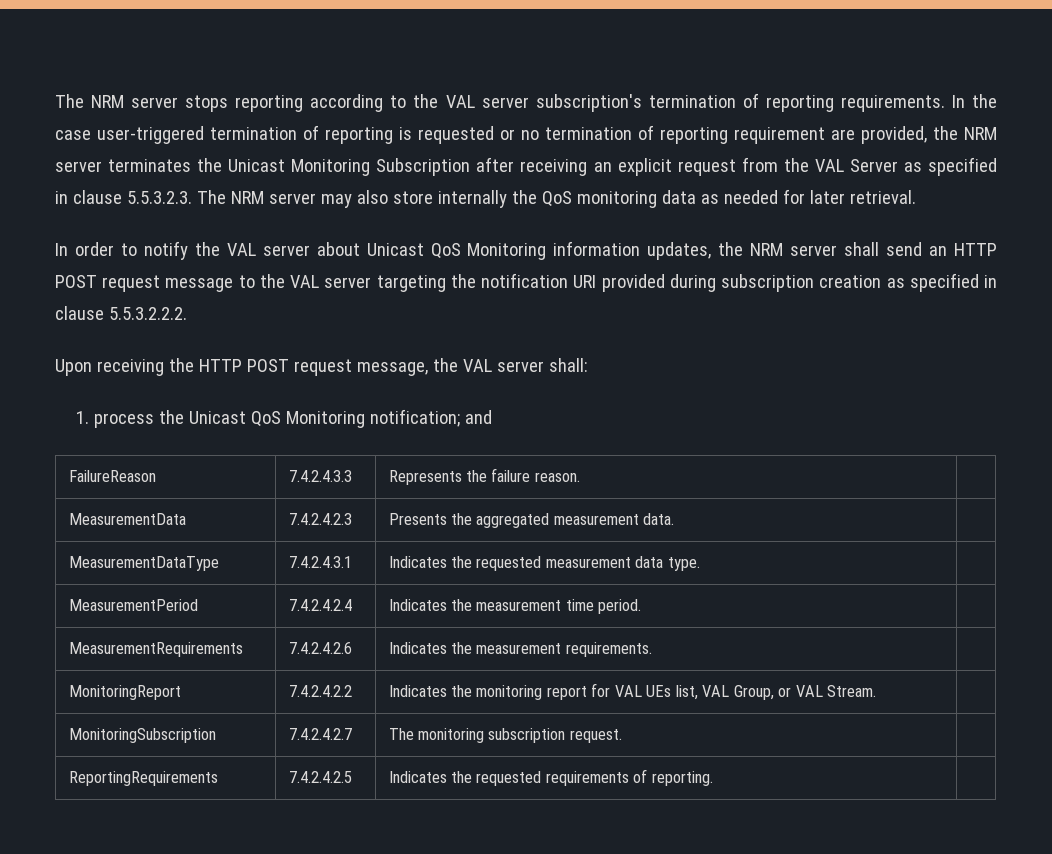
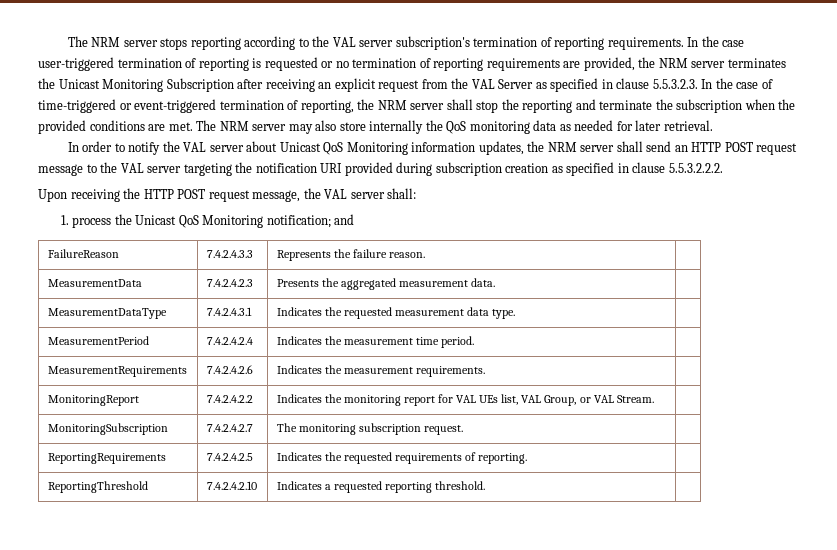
[734,127,825,144] requirement -> [486,58,560,71] requirements
(192, 197) none -> [701,78,773,89] [38,99,796,113] [38,120,193,134] In the case of time-triggered or event-triggered termination of reporting, the NRM server shall stop the reporting and terminate the subscription when the provided conditions are met.
(713, 778) none -> [47,481,148,493] [206,481,257,490] [276,481,485,493] // ReportingThreshold | 7.4.2.4.2.10 | Indicates a requested reporting threshold. |

